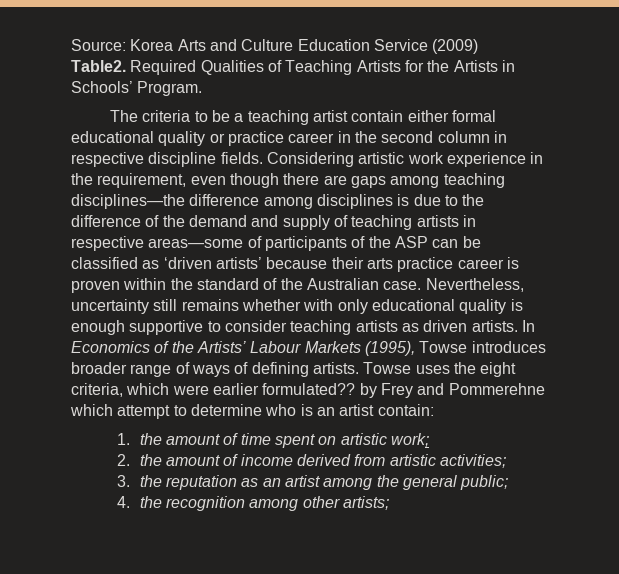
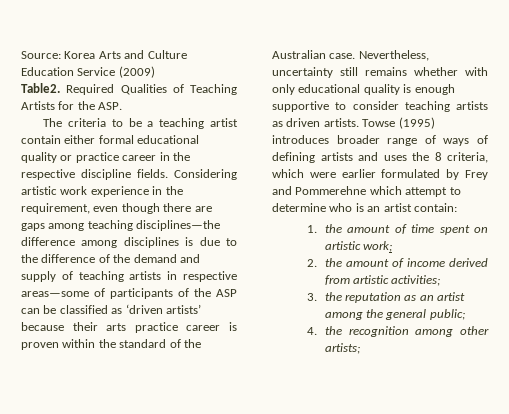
[453,60,515,72] [71,81,203,96] Artists in Schools’ Program. -> [98,102,123,110] ASP.
[381,131,507,143] second column in -> (190, 156) none
[521,320,535,332] [71,341,468,356] In Economics of the Artists’ Labour Markets (1995), Towse -> [362,117,435,129] Towse (1995)
[312,362,412,374] artists. Towse -> [320,152,378,161] artists and
[480,362,517,377] eight -> [434,152,442,161] 8
[262,383,356,395] formulated?? -> [381,169,441,178] formulated

